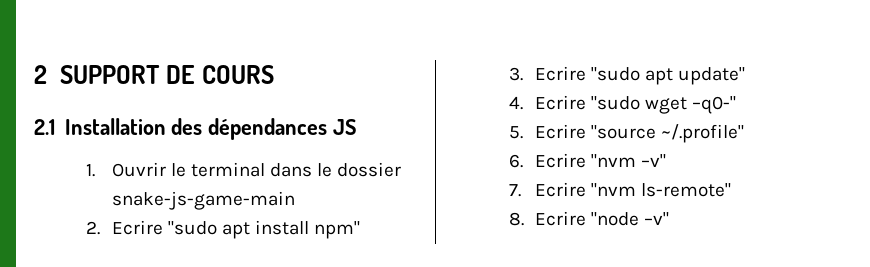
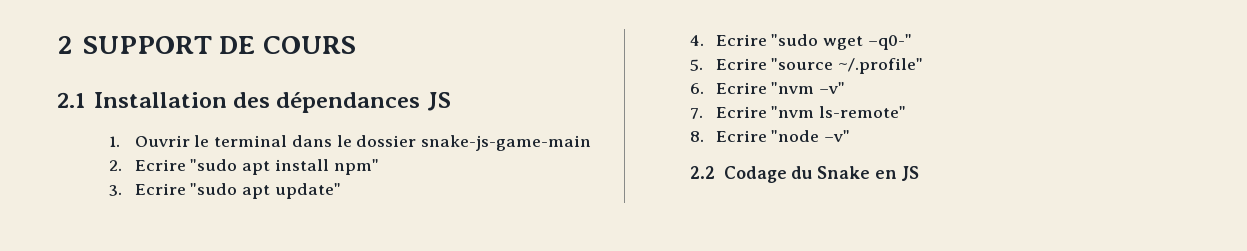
(669, 218) none -> [689,166,920,183] // 2.2 Codage du Snake en JS

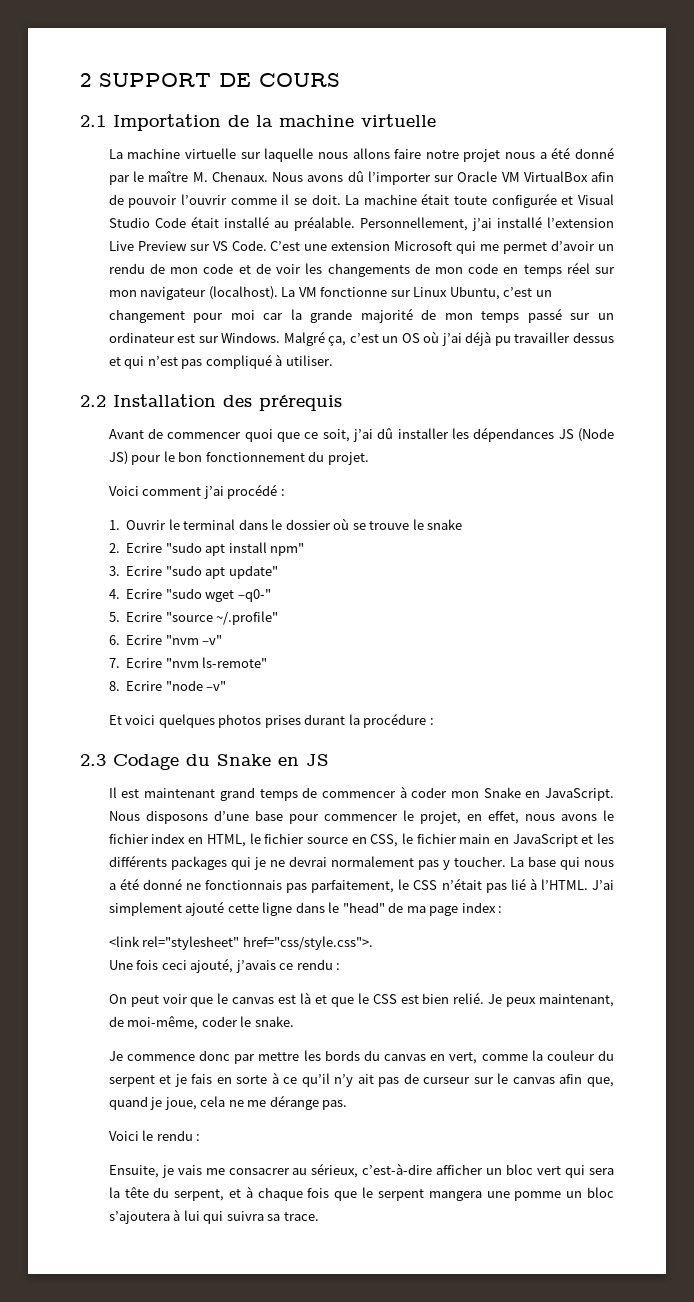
[93,92,451,113] Installation des dépendances JS -> [112,114,436,131] [108,147,614,162] [108,171,614,185] [108,193,614,208] [108,216,614,231] [108,240,614,254] [108,262,615,277] [108,286,552,300] [108,308,614,323] [108,331,615,346] [108,354,333,369] [80,394,342,411] [108,427,614,442] [108,451,369,465] [108,484,285,499] Importation de la machine virtuelle // La machine virtuelle sur laquelle nous allons faire notre projet nous a été donné par le maître M. Chenaux. Nous avons dû l’importer sur Oracle VM VirtualBox afin de pouvoir l’ouvrir comme il se doit. La machine était toute configurée et Visual Studio Code était installé au préalable. Personnellement, j’ai installé l’extension Live Preview sur VS Code. C’est une extension Microsoft qui me permet d’avoir un rendu de mon code et de voir les changements de mon code en temps réel sur mon navigateur (localhost). La VM fonctionne sur Linux Ubuntu, c’est un changement pour moi car la grande majorité de mon temps passé sur un ordinateur est sur Windows. Malgré ça, c’est un OS où j’ai déjà pu travailler dessus et qui n’est pas compliqué à utiliser. // 2.2 Installation des prérequis // Avant de commencer quoi que ce soit, j’ai dû installer les dépendances JS (Node JS) pour le bon fonctionnement du projet. // Voici comment j’ai procédé :
[421,135,592,151] snake-js-game-main -> [333,518,463,530] où se trouve le snake
[689,166,715,179] 2.2 -> [108,713,434,728] [80,754,106,766] Et voici quelques photos prises durant la procédure : // 2.3
(920, 173) none -> [108,786,615,801] [108,810,614,824] [108,833,615,847] [108,855,615,870] [108,878,614,893] [108,901,503,916] [108,936,373,950] [108,958,341,973] [108,992,614,1007] [108,1016,294,1030] [108,1050,614,1064] [108,1072,614,1087] [108,1095,348,1110] [108,1130,201,1141] [108,1163,614,1178] [108,1186,614,1201] [108,1209,319,1224] // Il est maintenant grand temps de commencer à coder mon Snake en JavaScript. Nous disposons d’une base pour commencer le projet, en effet, nous avons le fichier index en HTML, le fichier source en CSS, le fichier main en JavaScript et les différents packages qui je ne devrai normalement pas y toucher. La base qui nous a été donné ne fonctionnais pas parfaitement, le CSS n’était pas lié à l’HTML. J’ai simplement ajouté cette ligne dans le "head" de ma page index : // <link rel="stylesheet" href="css/style.css">. // Une fois ceci ajouté, j’avais ce rendu : // On peut voir que le canvas est là et que le CSS est bien relié. Je peux maintenant, de moi-même, coder le snake. // Je commence donc par mettre les bords du canvas en vert, comme la couleur du serpent et je fais en sorte à ce qu’il n’y ait pas de curseur sur le canvas afin que, quand je joue, cela ne me dérange pas. // Voici le rendu : // Ensuite, je vais me consacrer au sérieux, c’est-à-dire afficher un bloc vert qui sera la tête du serpent, et à chaque fois que le serpent mangera une pomme un bloc s’ajoutera à lui qui suivra sa trace.

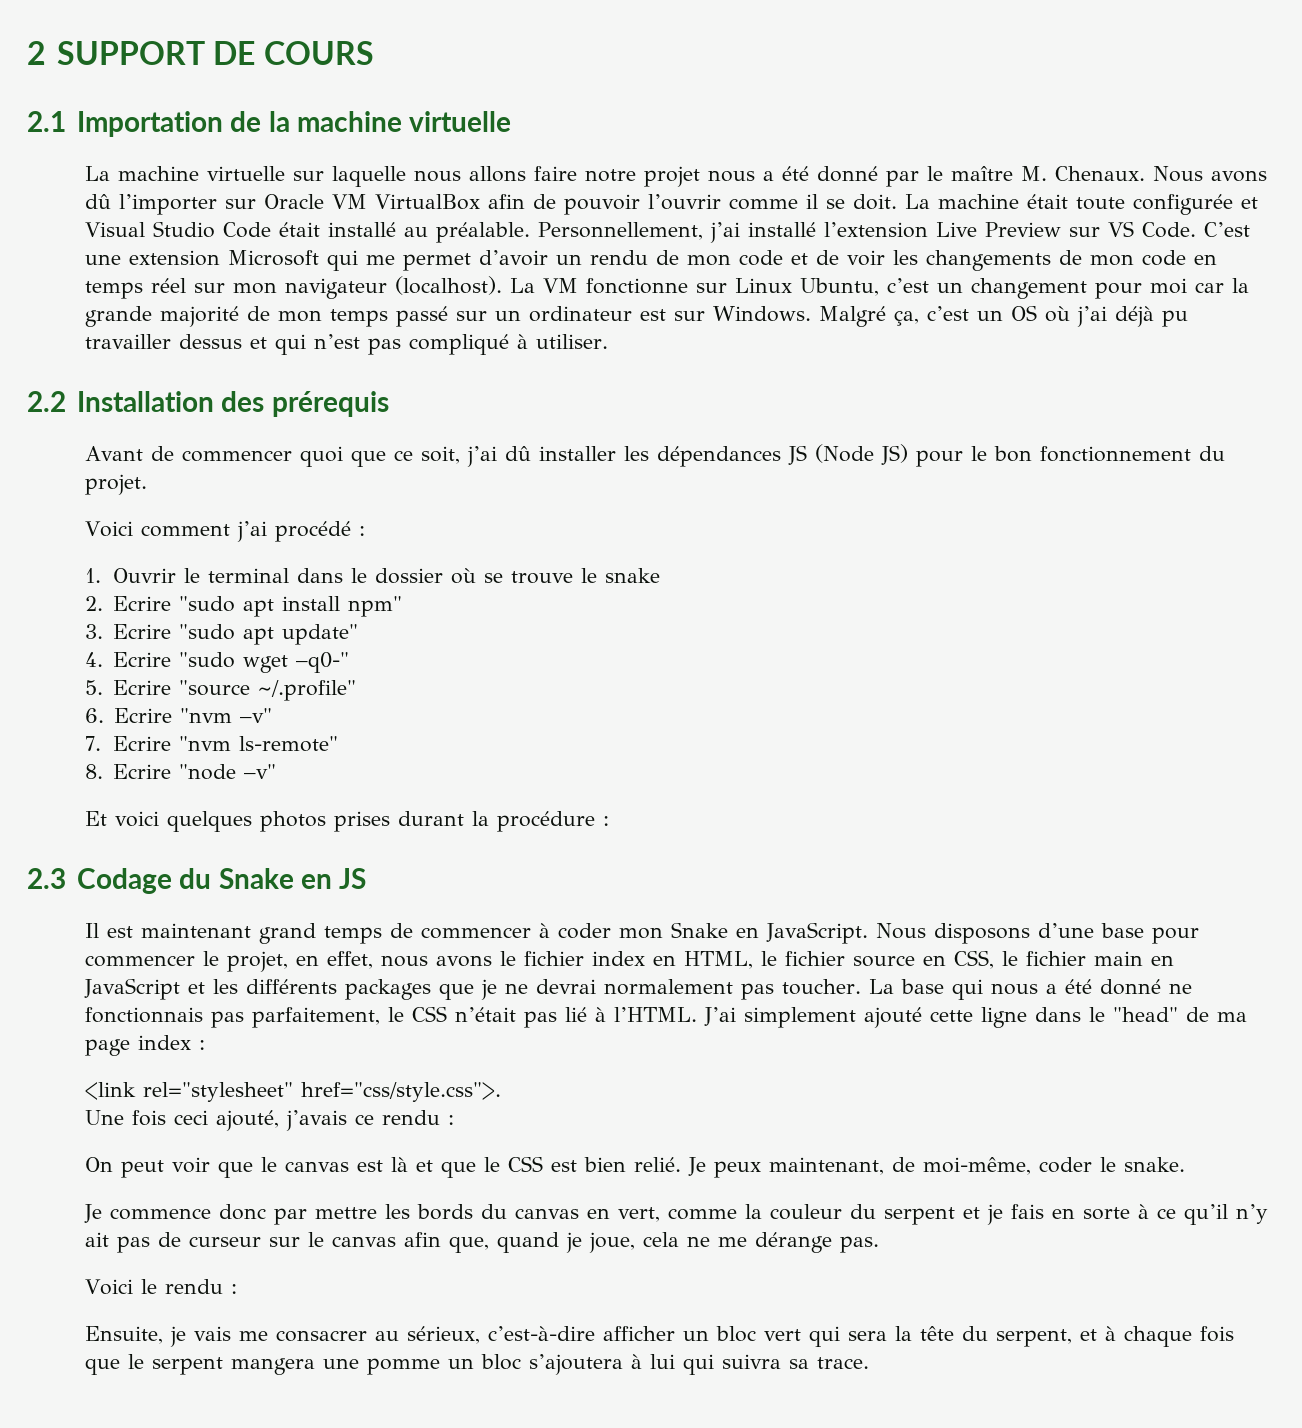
[230,857,251,870] qui -> [438,983,474,1000] que
[442,860,450,870] y -> (774, 991) none

